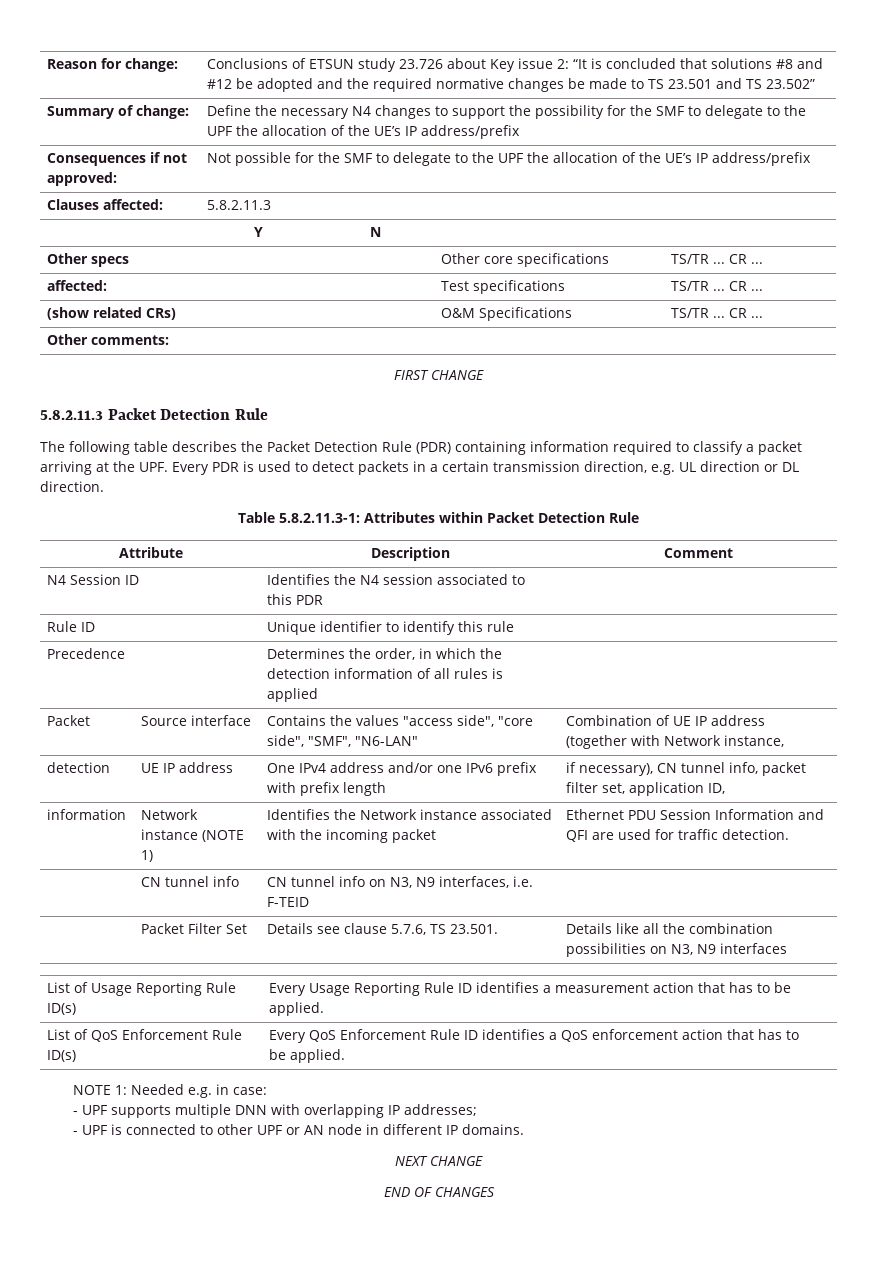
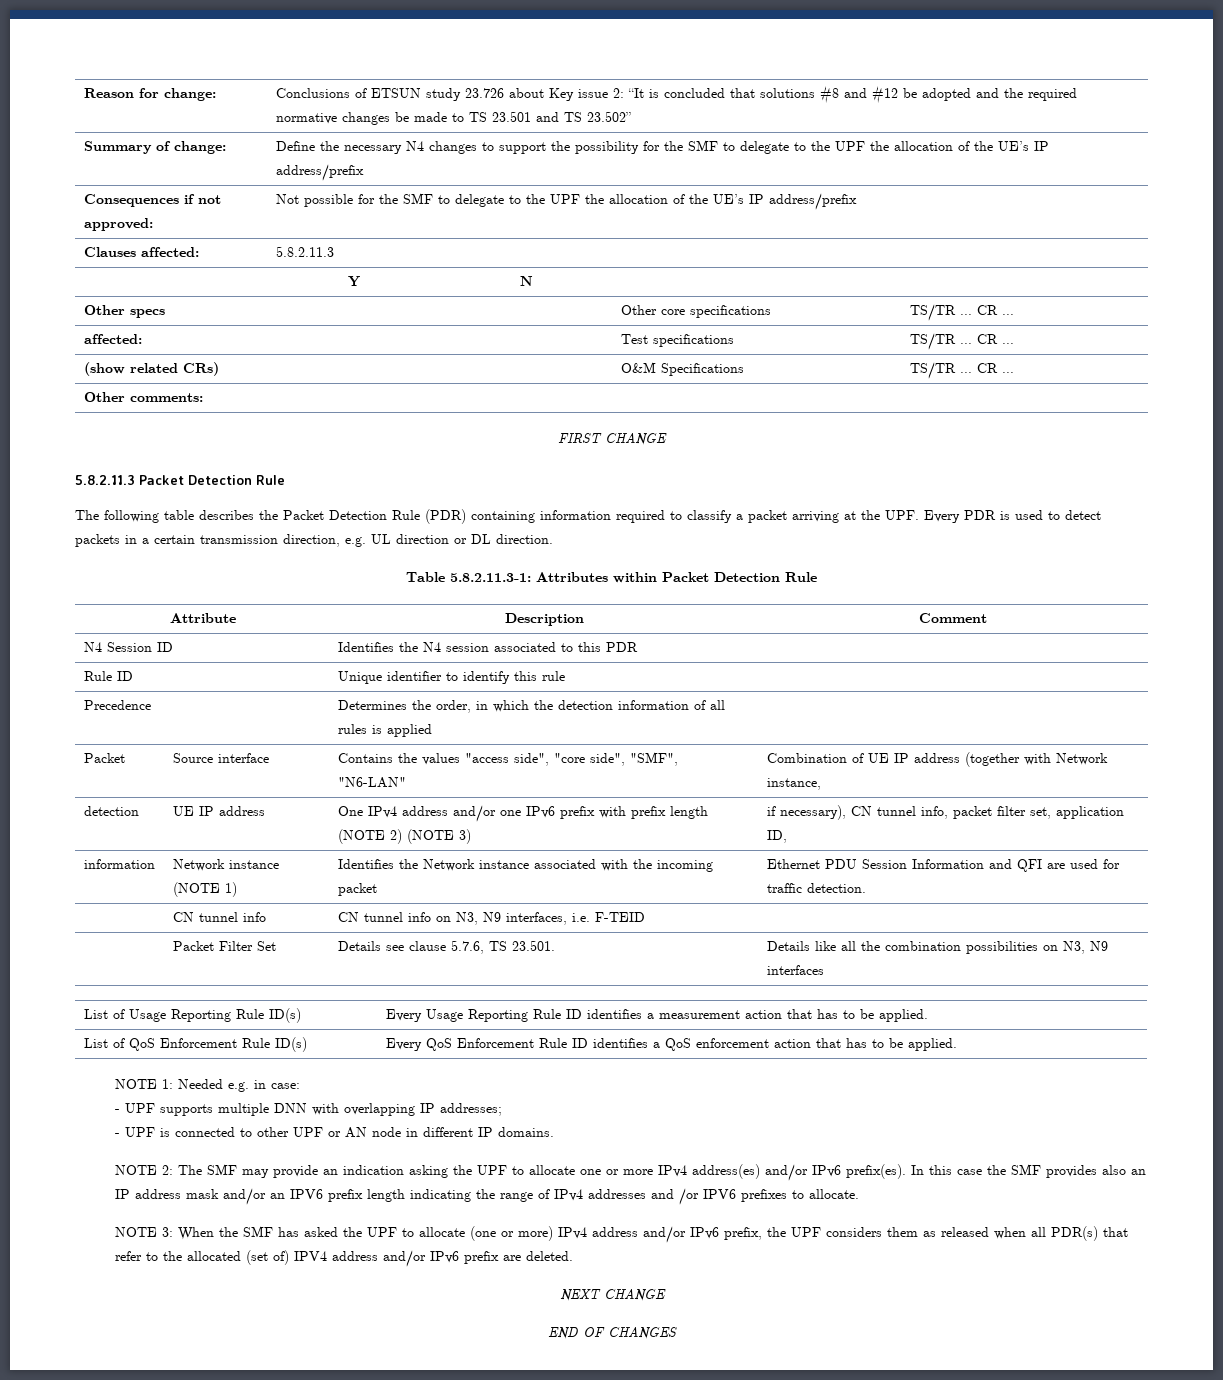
(387, 789) none -> [337,829,471,844] (NOTE 2) (NOTE 3)
(524, 1129) none -> [115,1164,1147,1181] [115,1188,860,1205] [115,1226,1129,1243] [115,1250,574,1267] // NOTE 2: The SMF may provide an indication asking the UPF to allocate one or more IPv4 address(es) and/or IPv6 prefix(es). In this case the SMF provides also an IP address mask and/or an IPV6 prefix length indicating the range of IPv4 addresses and /or IPV6 prefixes to allocate. // NOTE 3: When the SMF has asked the UPF to allocate (one or more) IPv4 address and/or IPv6 prefix, the UPF considers them as released when all PDR(s) that refer to the allocated (set of) IPV4 address and/or IPv6 prefix are deleted.

